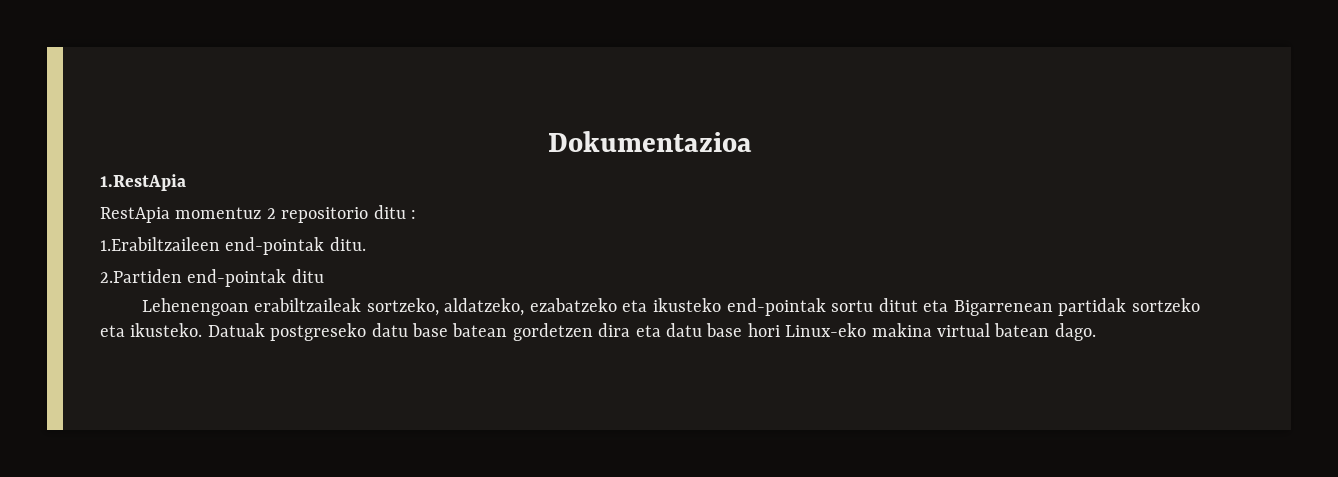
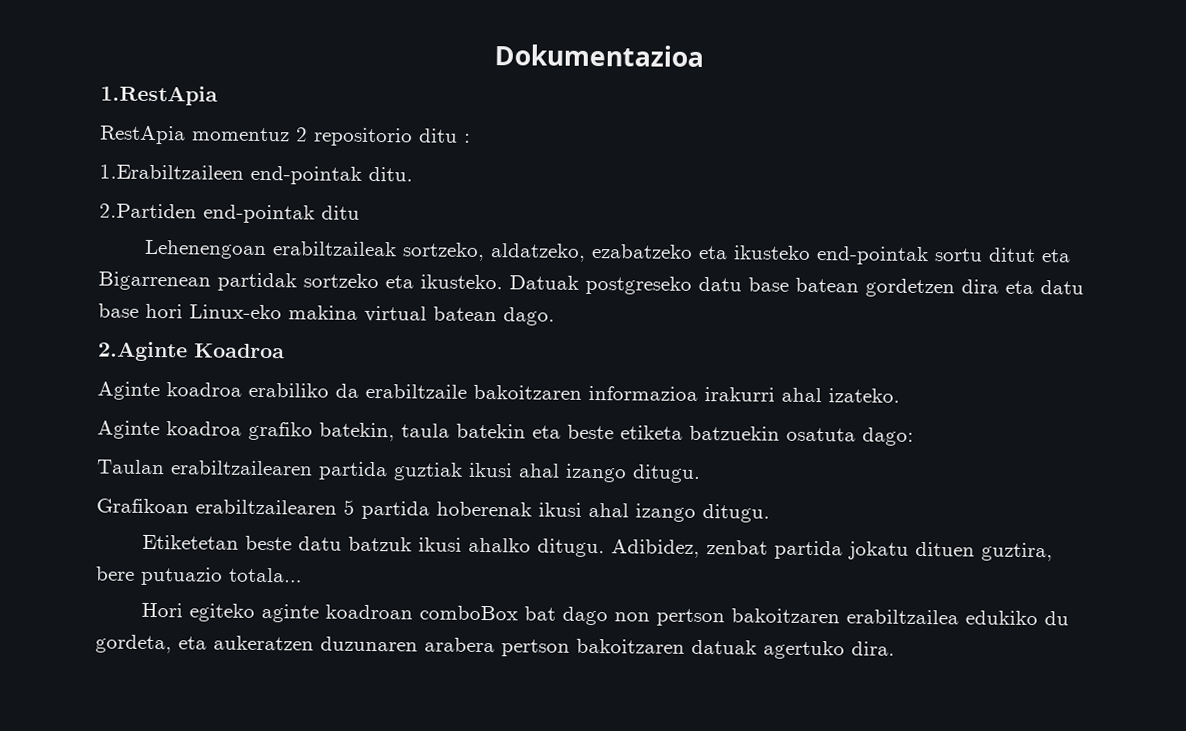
(1096, 332) none -> [98,341,285,362] [97,381,900,403] [97,420,914,446] [96,459,701,483] [96,498,770,523] [142,534,1054,562] [96,566,303,586] [141,602,1070,627] [95,634,895,660] // 2.Aginte Koadroa // Aginte koadroa erabiliko da erabiltzaile bakoitzaren informazioa irakurri ahal izateko. // Aginte koadroa grafiko batekin, taula batekin eta beste etiketa batzuekin osatuta dago: // Taulan erabiltzailearen partida guztiak ikusi ahal izango ditugu. // Grafikoan erabiltzailearen 5 partida hoberenak ikusi ahal izango ditugu. // Etiketetan beste datu batzuk ikusi ahalko ditugu. Adibidez, zenbat partida jokatu dituen guztira, bere putuazio totala… // Hori egiteko aginte koadroan comboBox bat dago non pertson bakoitzaren erabiltzailea edukiko du gordeta, eta aukeratzen duzunaren arabera pertson bakoitzaren datuak agertuko dira.

